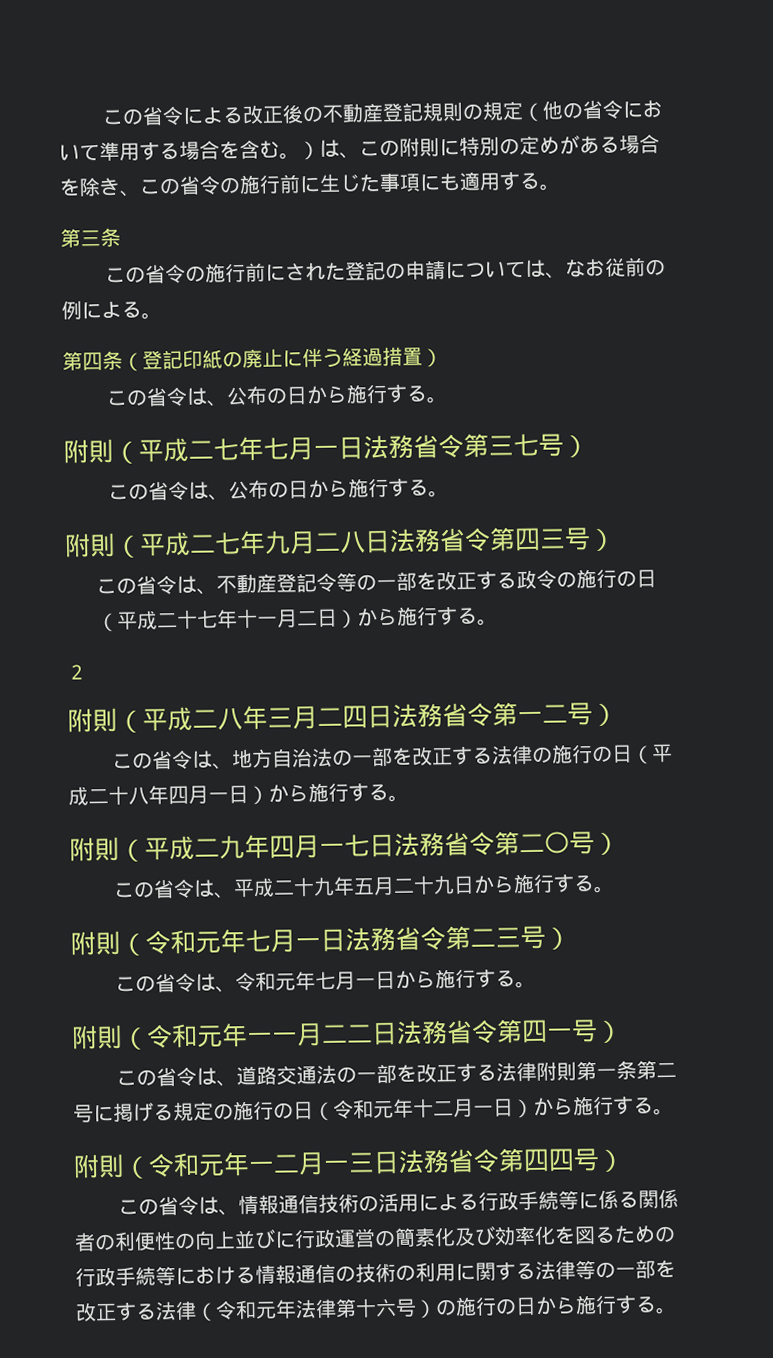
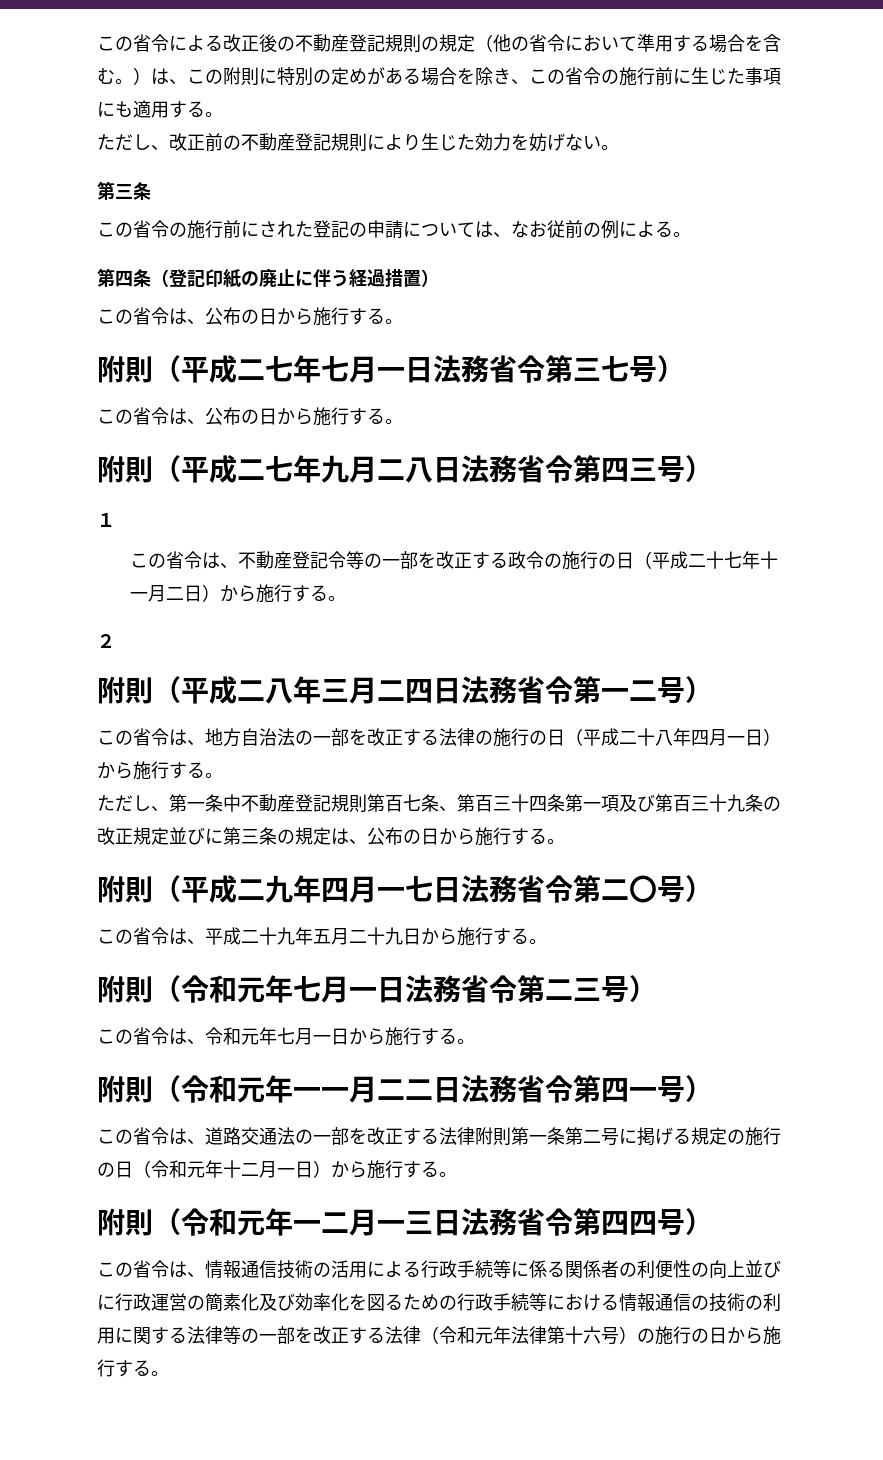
(561, 187) none -> [97,133,619,152] // ただし、改正前の不動産登記規則により生じた効力を妨げない。
(616, 540) none -> [97,513,115,527] // １
(409, 798) none -> [97,794,781,813] [97,827,565,846] // ただし、第一条中不動産登記規則第百七条、第百三十四条第一項及び第百三十九条の改正規定並びに第三条の規定は、公布の日から施行する。

